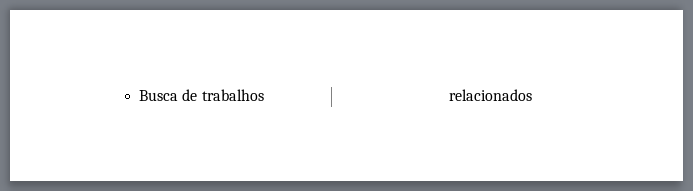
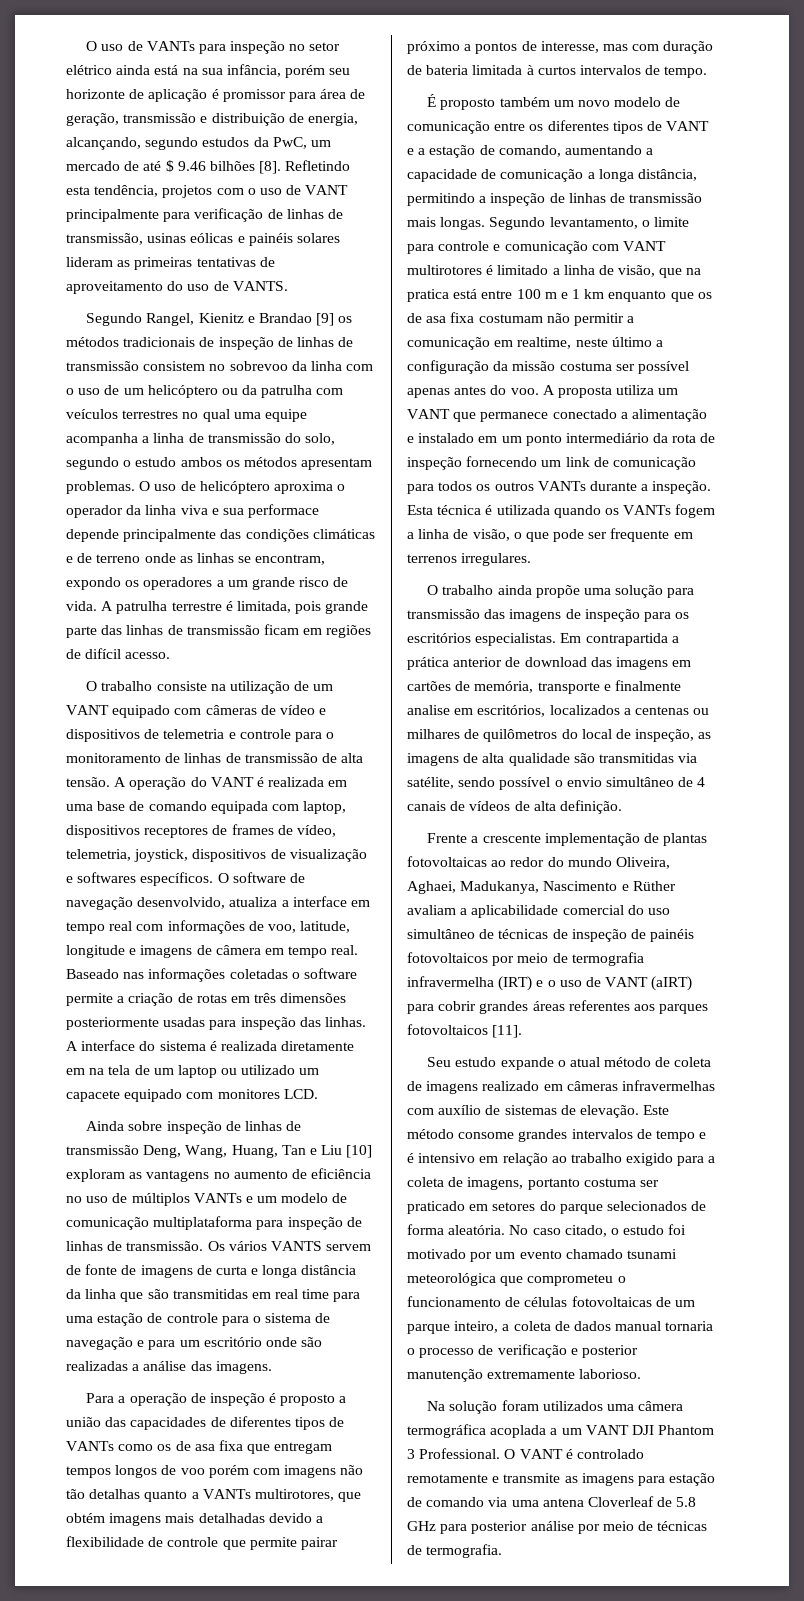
[139,89,533,101] Busca de trabalhos relacionados -> [86,41,341,54] [66,64,351,78] [66,89,366,102] [66,113,358,126] [66,137,331,150] [66,160,351,174] [66,185,349,198] [66,208,343,222] [66,233,340,246] [66,257,275,270] [66,281,288,294] [86,313,353,326] [66,337,354,350] [66,361,374,371] [66,385,344,398] [66,409,307,422] [66,433,336,446] [66,457,373,470] [66,481,346,494] [66,504,320,518] [66,529,375,542] [66,553,326,565] [66,577,349,590] [66,601,369,614] [66,624,372,638] [66,648,171,659] [86,681,334,694] [66,705,327,718] [66,729,335,742] [66,753,364,763] [66,777,348,790] [66,801,347,814] [66,824,336,838] [66,849,367,862] [66,872,305,886] [66,896,370,910] [66,920,351,934] [66,945,359,958] [66,968,357,982] [66,993,347,1006] [66,1017,366,1030] [66,1040,355,1051] [66,1065,320,1078] [66,1089,318,1102] [86,1121,302,1134] [66,1145,373,1158] [66,1168,372,1182] [66,1193,348,1206] [66,1216,362,1230] [66,1241,372,1251] [66,1264,357,1278] [66,1289,361,1302] [66,1313,331,1326] [66,1337,323,1350] [66,1361,272,1374] [86,1393,347,1406] [66,1416,345,1430] [66,1440,333,1454] [66,1465,364,1478] [66,1489,362,1502] [66,1513,323,1526] [66,1536,338,1550] [407,41,714,54] [407,65,708,78] [427,94,681,110] [407,120,710,134] [407,145,654,158] [407,169,697,182] [407,193,703,206] [407,217,689,230] [407,241,666,254] [407,265,702,278] [407,289,712,302] [407,312,635,326] [407,337,663,350] [407,360,689,374] [407,385,679,398] [407,409,707,422] [407,433,716,446] [407,456,696,470] [407,481,712,494] [407,504,716,518] [407,528,693,542] [407,553,532,566] [427,585,695,598] [407,609,690,622] [407,633,679,646] [407,657,692,670] [407,680,681,694] [407,705,710,717] [407,729,712,742] [407,753,698,766] [407,777,706,790] [407,800,622,814] [427,833,708,846] [407,856,670,869] [407,881,676,894] [407,905,670,918] [407,929,695,942] [407,952,644,966] [407,976,693,991] [407,1000,709,1014] [407,1024,523,1038] [427,1057,712,1070] [407,1080,715,1094] [407,1105,670,1118] [407,1129,707,1142] [407,1153,716,1166] [407,1177,659,1190] [407,1201,707,1214] [407,1224,687,1237] [407,1249,677,1262] [407,1273,626,1286] [407,1296,695,1307] [407,1321,714,1334] [407,1344,638,1358] [407,1369,642,1382] [427,1400,684,1414] [407,1424,715,1438] [407,1448,644,1459] [407,1473,716,1486] [407,1496,697,1507] [407,1521,708,1534] [407,1544,503,1558] O uso de VANTs para inspeção no setor elétrico ainda está na sua infância, porém seu horizonte de aplicação é promissor para área de geração, transmissão e distribuição de energia, alcançando, segundo estudos da PwC, um mercado de até $ 9.46 bilhões [8]. Refletindo esta tendência, projetos com o uso de VANT principalmente para verificação de linhas de transmissão, usinas eólicas e painéis solares lideram as primeiras tentativas de aproveitamento do uso de VANTS. // Segundo Rangel, Kienitz e Brandao [9] os métodos tradicionais de inspeção de linhas de transmissão consistem no sobrevoo da linha com o uso de um helicóptero ou da patrulha com veículos terrestres no qual uma equipe acompanha a linha de transmissão do solo, segundo o estudo ambos os métodos apresentam problemas. O uso de helicóptero aproxima o operador da linha viva e sua performace depende principalmente das condições climáticas e de terreno onde as linhas se encontram, expondo os operadores a um grande risco de vida. A patrulha terrestre é limitada, pois grande parte das linhas de transmissão ficam em regiões de difícil acesso. // O trabalho consiste na utilização de um VANT equipado com câmeras de vídeo e dispositivos de telemetria e controle para o monitoramento de linhas de transmissão de alta tensão. A operação do VANT é realizada em uma base de comando equipada com laptop, dispositivos receptores de frames de vídeo, telemetria, joystick, dispositivos de visualização e softwares específicos. O software de navegação desenvolvido, atualiza a interface em tempo real com informações de voo, latitude, longitude e imagens de câmera em tempo real. Baseado nas informações coletadas o software permite a criação de rotas em três dimensões posteriormente usadas para inspeção das linhas. A interface do sistema é realizada diretamente em na tela de um laptop ou utilizado um capacete equipado com monitores LCD. // Ainda sobre inspeção de linhas de transmissão Deng, Wang, Huang, Tan e Liu [10] exploram as vantagens no aumento de eficiência no uso de múltiplos VANTs e um modelo de comunicação multiplataforma para inspeção de linhas de transmissão. Os vários VANTS servem de fonte de imagens de curta e longa distância da linha que são transmitidas em real time para uma estação de controle para o sistema de navegação e para um escritório onde são realizadas a análise das imagens. // Para a operação de inspeção é proposto a união das capacidades de diferentes tipos de VANTs como os de asa fixa que entregam tempos longos de voo porém com imagens não tão detalhas quanto a VANTs multirotores, que obtém imagens mais detalhadas devido a flexibilidade de controle que permite pairar próximo a pontos de interesse, mas com duração de bateria limitada à curtos intervalos de tempo. // É proposto também um novo modelo de comunicação entre os diferentes tipos de VANT e a estação de comando, aumentando a capacidade de comunicação a longa distância, permitindo a inspeção de linhas de transmissão mais longas. Segundo levantamento, o limite para controle e comunicação com VANT multirotores é limitado a linha de visão, que na pratica está entre 100 m e 1 km enquanto que os de asa fixa costumam não permitir a comunicação em realtime, neste último a configuração da missão costuma ser possível apenas antes do voo. A proposta utiliza um VANT que permanece conectado a alimentação e instalado em um ponto intermediário da rota de inspeção fornecendo um link de comunicação para todos os outros VANTs durante a inspeção. Esta técnica é utilizada quando os VANTs fogem a linha de visão, o que pode ser frequente em terrenos irregulares. // O trabalho ainda propõe uma solução para transmissão das imagens de inspeção para os escritórios especialistas. Em contrapartida a prática anterior de download das imagens em cartões de memória, transporte e finalmente analise em escritórios, localizados a centenas ou milhares de quilômetros do local de inspeção, as imagens de alta qualidade são transmitidas via satélite, sendo possível o envio simultâneo de 4 canais de vídeos de alta definição. // Frente a crescente implementação de plantas fotovoltaicas ao redor do mundo Oliveira, Aghaei, Madukanya, Nascimento e Rüther avaliam a aplicabilidade comercial do uso simultâneo de técnicas de inspeção de painéis fotovoltaicos por meio de termografia infravermelha (IRT) e o uso de VANT (aIRT) para cobrir grandes áreas referentes aos parques fotovoltaicos [11]. // Seu estudo expande o atual método de coleta de imagens realizado em câmeras infravermelhas com auxílio de sistemas de elevação. Este método consome grandes intervalos de tempo e é intensivo em relação ao trabalho exigido para a coleta de imagens, portanto costuma ser praticado em setores do parque selecionados de forma aleatória. No caso citado, o estudo foi motivado por um evento chamado tsunami meteorológica que comprometeu o funcionamento de células fotovoltaicas de um parque inteiro, a coleta de dados manual tornaria o processo de verificação e posterior manutenção extremamente laborioso. // Na solução foram utilizados uma câmera termográfica acoplada a um VANT DJI Phantom 3 Professional. O VANT é controlado remotamente e transmite as imagens para estação de comando via uma antena Cloverleaf de 5.8 GHz para posterior análise por meio de técnicas de termografia.

